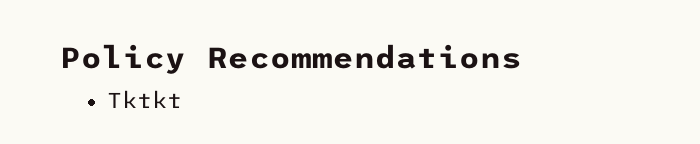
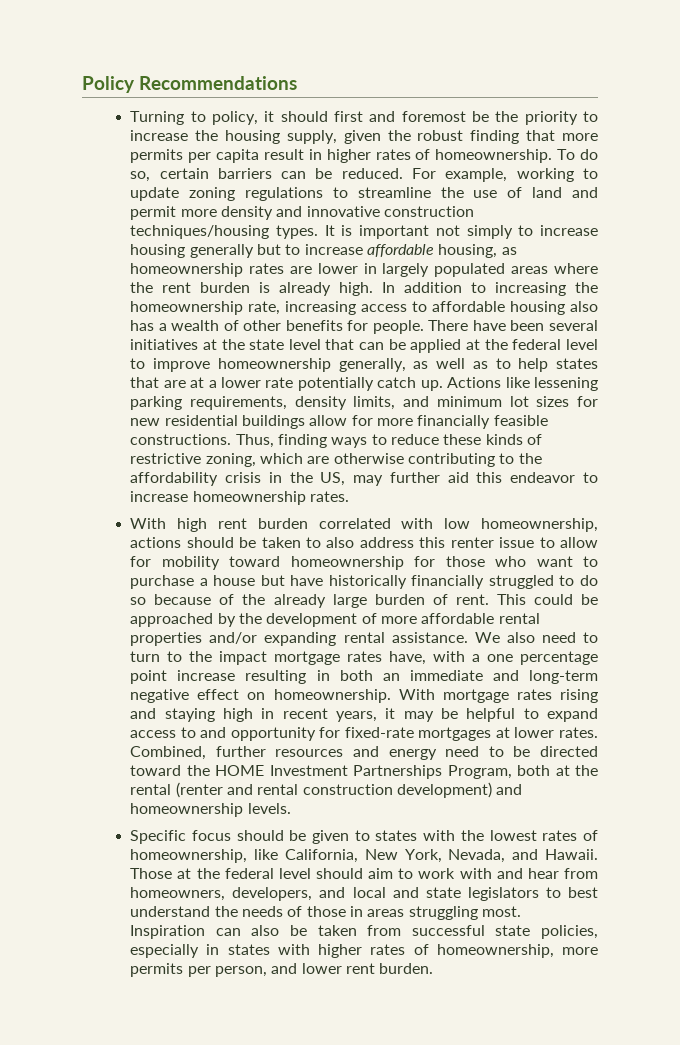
[107,90,183,108] Tktkt -> [130,111,598,125] [130,130,598,144] [130,149,598,163] [130,168,598,182] [130,187,598,201] [130,206,474,220] [130,225,598,239] [130,244,517,258] [130,263,598,277] [130,282,598,296] [130,301,598,315] [130,320,598,334] [130,339,598,353] [130,358,598,372] [130,377,599,391] [130,396,598,410] [130,415,548,429] [130,434,542,448] [130,453,542,467] [130,472,599,486] [130,491,349,505] [130,518,598,532] [130,537,599,548] [130,556,598,570] [130,575,598,589] [130,594,599,608] [130,613,540,627] [130,632,598,646] [130,651,598,665] [130,670,598,684] [130,689,599,703] [130,708,598,722] [130,727,598,741] [130,746,598,760] [130,765,598,779] [130,782,523,798] [130,803,291,817] [130,830,598,844] [130,849,598,863] [130,868,598,879] [130,887,598,901] [130,906,521,920] [130,925,598,939] [130,944,598,958] [130,963,434,977] Turning to policy, it should first and foremost be the priority to increase the housing supply, given the robust finding that more permits per capita result in higher rates of homeownership. To do so, certain barriers can be reduced. For example, working to update zoning regulations to streamline the use of land and permit more density and innovative construction techniques/housing types. It is important not simply to increase housing generally but to increase affordable housing, as homeownership rates are lower in largely populated areas where the rent burden is already high. In addition to increasing the homeownership rate, increasing access to affordable housing also has a wealth of other benefits for people. There have been several initiatives at the state level that can be applied at the federal level to improve homeownership generally, as well as to help states that are at a lower rate potentially catch up. Actions like lessening parking requirements, density limits, and minimum lot sizes for new residential buildings allow for more financially feasible constructions. Thus, finding ways to reduce these kinds of restrictive zoning, which are otherwise contributing to the affordability crisis in the US, may further aid this endeavor to increase homeownership rates. // With high rent burden correlated with low homeownership, actions should be taken to also address this renter issue to allow for mobility toward homeownership for those who want to purchase a house but have historically financially struggled to do so because of the already large burden of rent. This could be approached by the development of more affordable rental properties and/or expanding rental assistance. We also need to turn to the impact mortgage rates have, with a one percentage point increase resulting in both an immediate and long-term negative effect on homeownership. With mortgage rates rising and staying high in recent years, it may be helpful to expand access to and opportunity for fixed-rate mortgages at lower rates. Combined, further resources and energy need to be directed toward the HOME Investment Partnerships Program, both at the rental (renter and rental construction development) and homeownership levels. // Specific focus should be given to states with the lowest rates of homeownership, like California, New York, Nevada, and Hawaii. Those at the federal level should aim to work with and hear from homeowners, developers, and local and state legislators to best understand the needs of those in areas struggling most. Inspiration can also be taken from successful state policies, especially in states with higher rates of homeownership, more permits per person, and lower rent burden.

